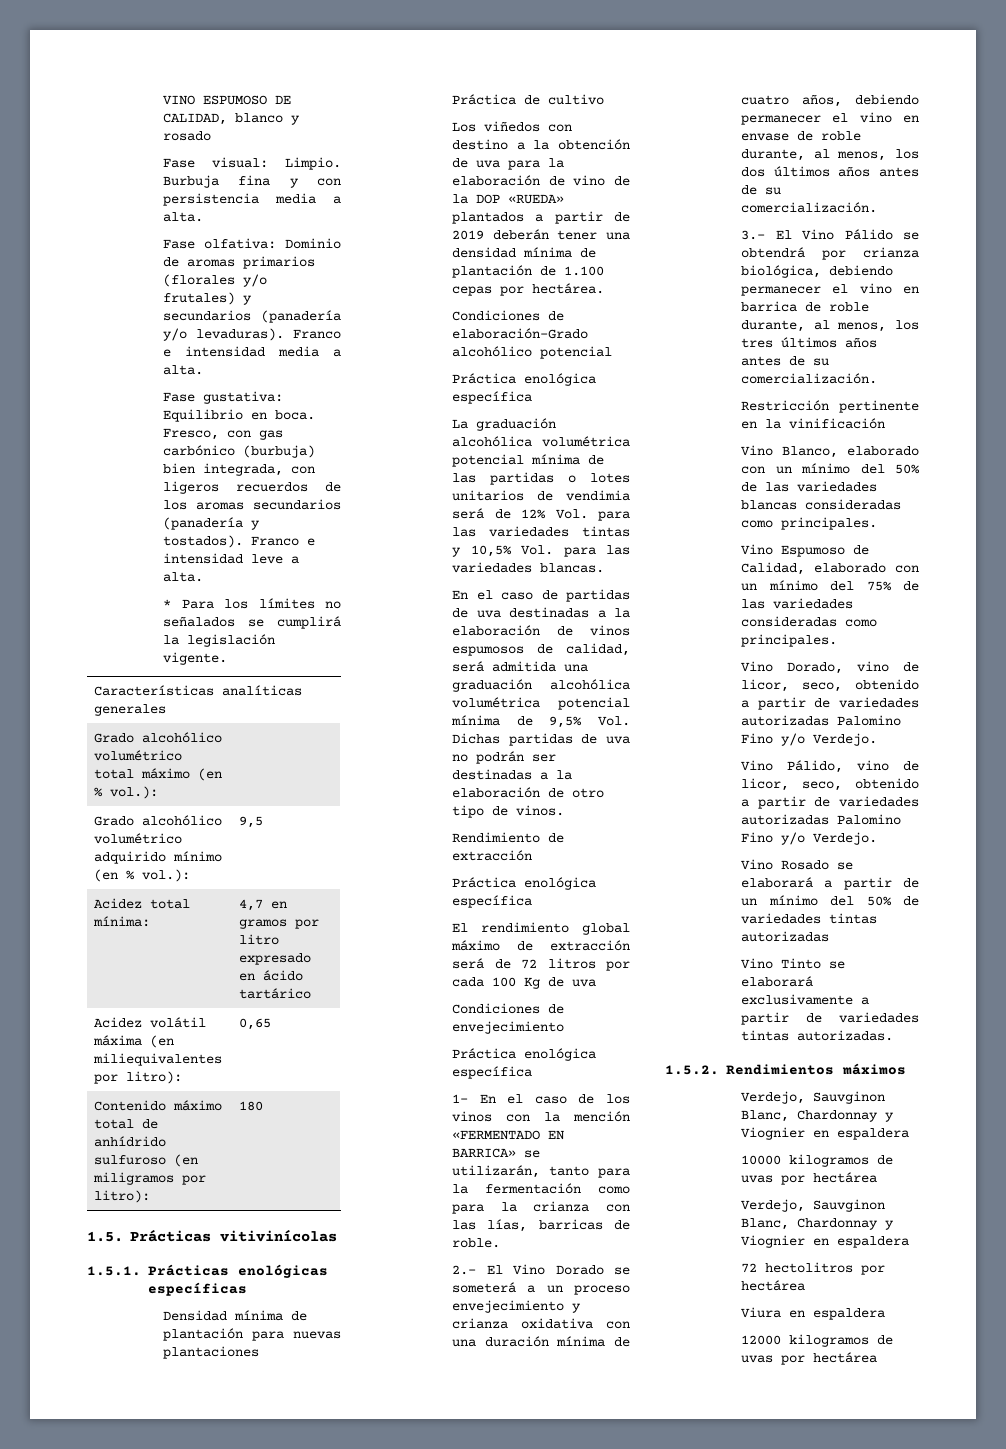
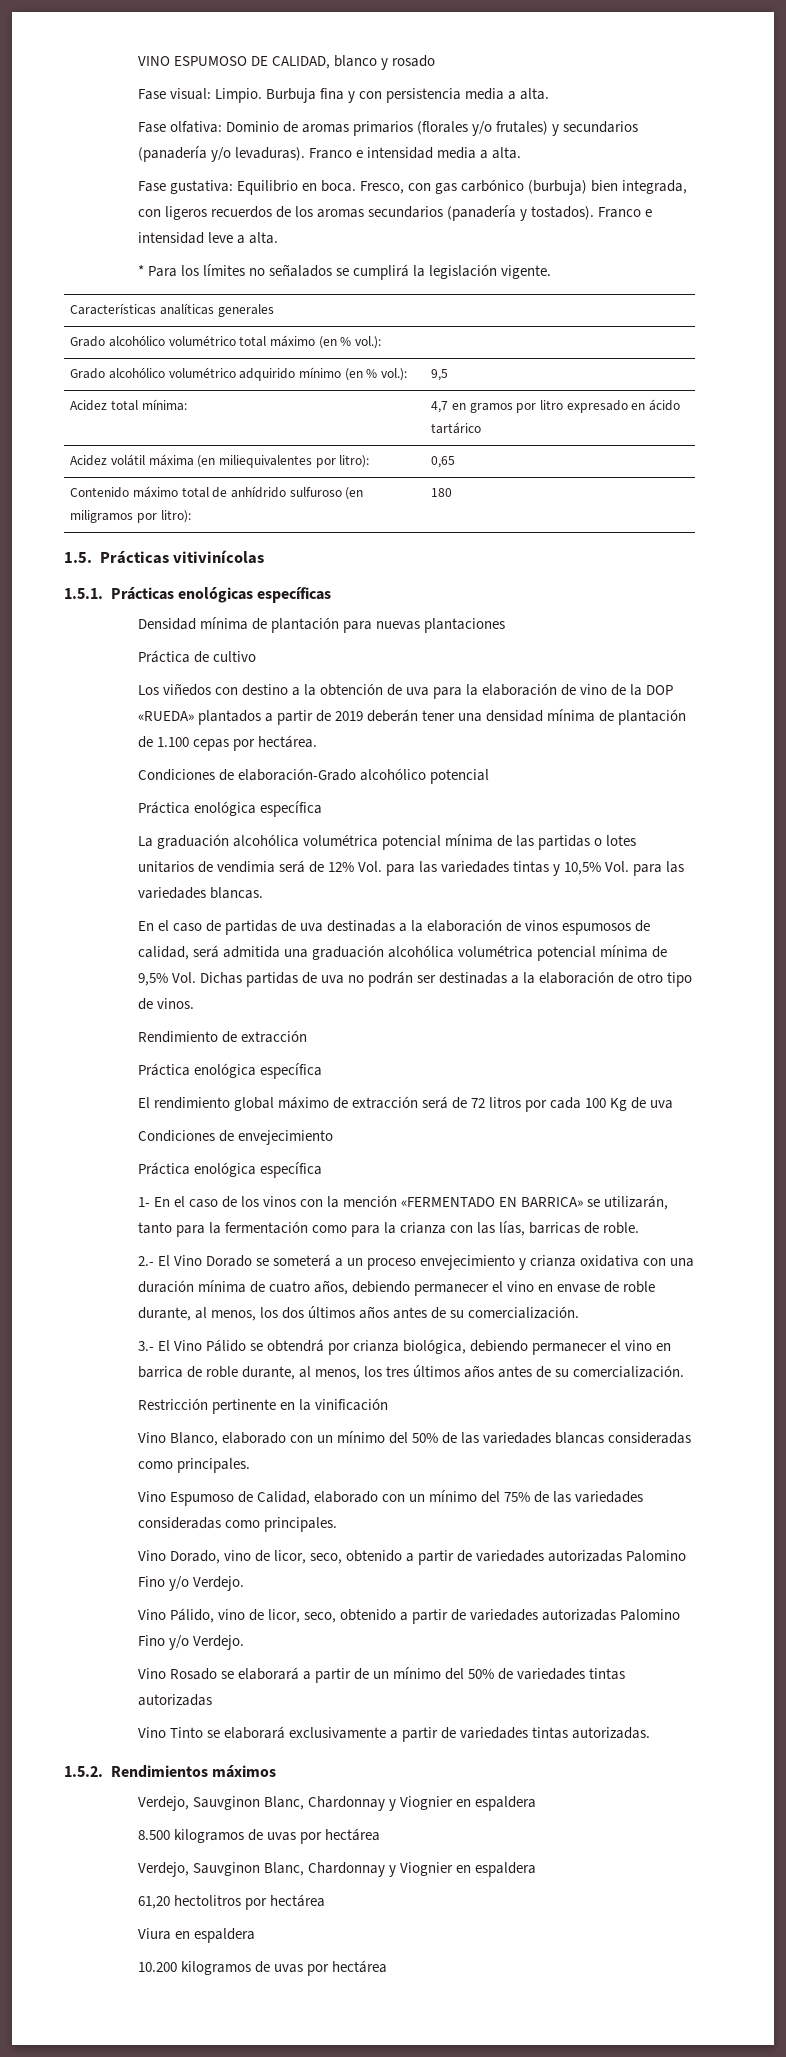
[741,1155,782,1165] 10000 -> [137,1830,170,1840] 8.500
[741,1263,758,1273] 72 -> [137,1896,170,1909] 61,20
[741,1335,782,1345] 12000 -> [137,1962,177,1972] 10.200

